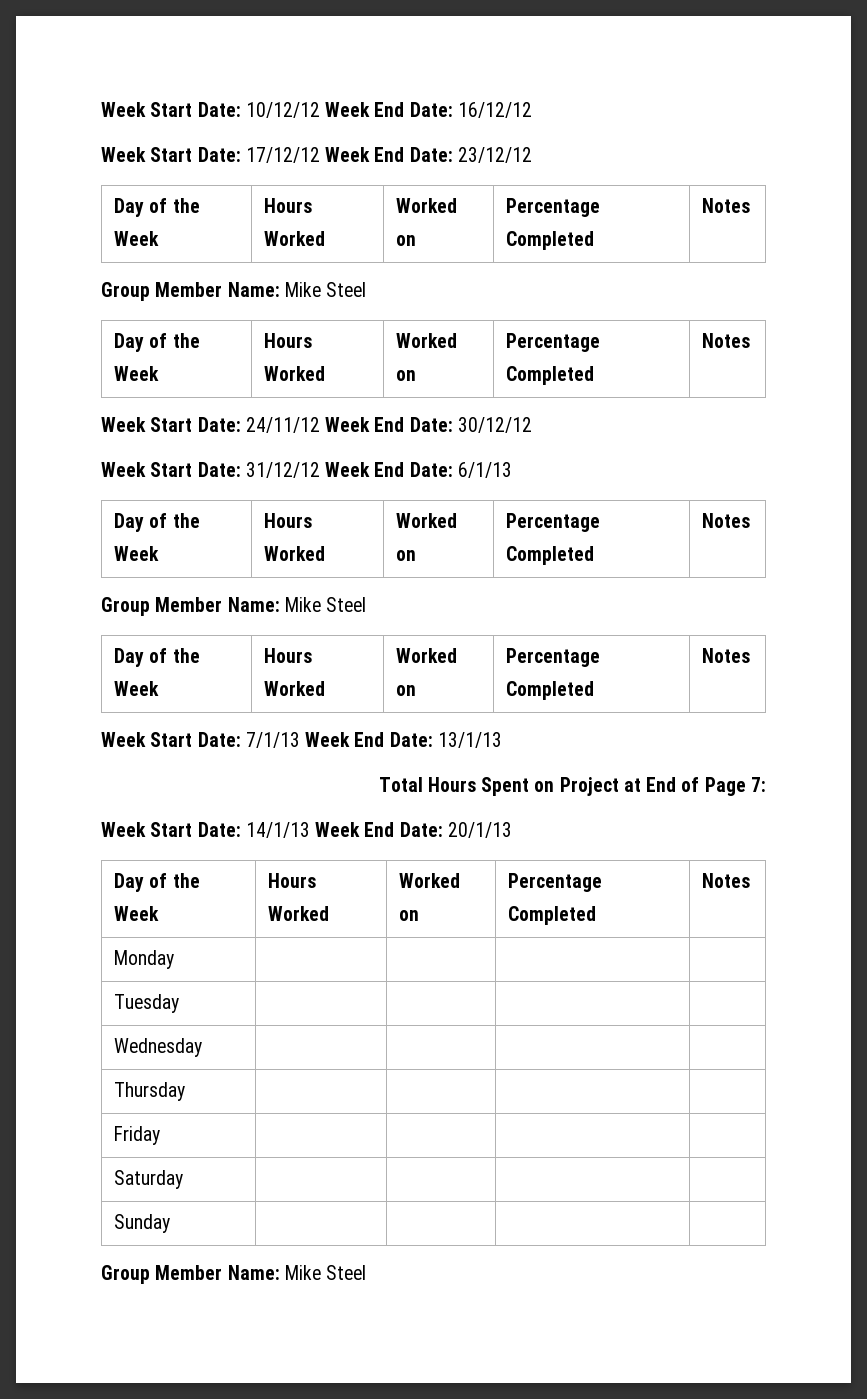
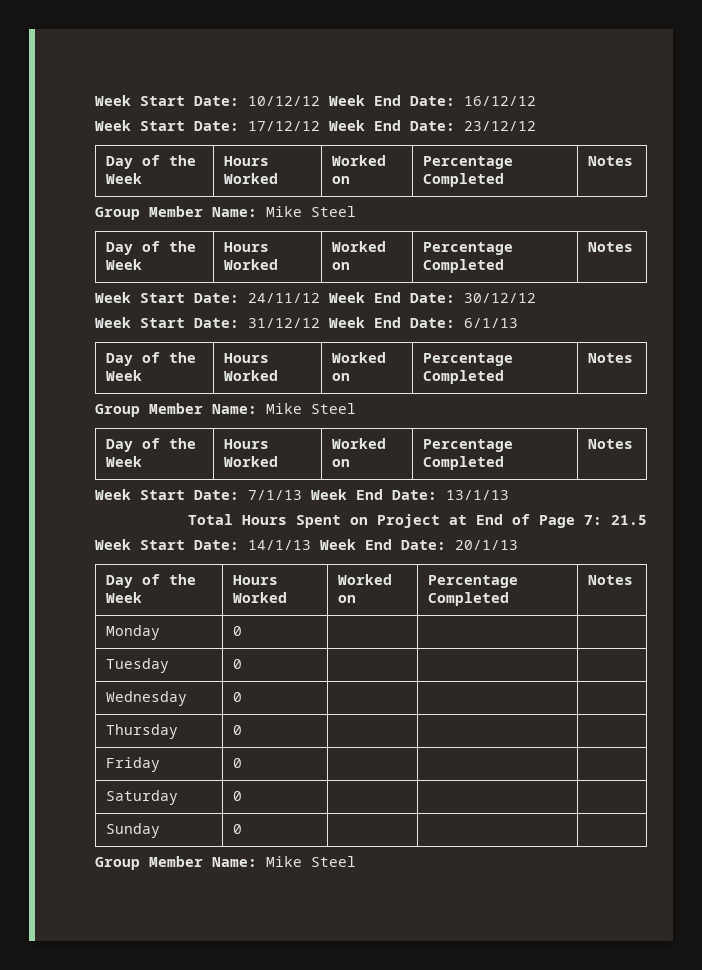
(766, 784) none -> [611,515,647,525] 21.5
(175, 959) none -> [233,626,243,636] 0
(180, 1003) none -> [233,659,243,669] 0
(203, 1047) none -> [233,692,243,702] 0
(186, 1091) none -> [233,725,243,735] 0
(161, 1135) none -> [233,758,243,768] 0
(184, 1179) none -> [233,791,243,801] 0
(171, 1223) none -> [233,824,243,834] 0

